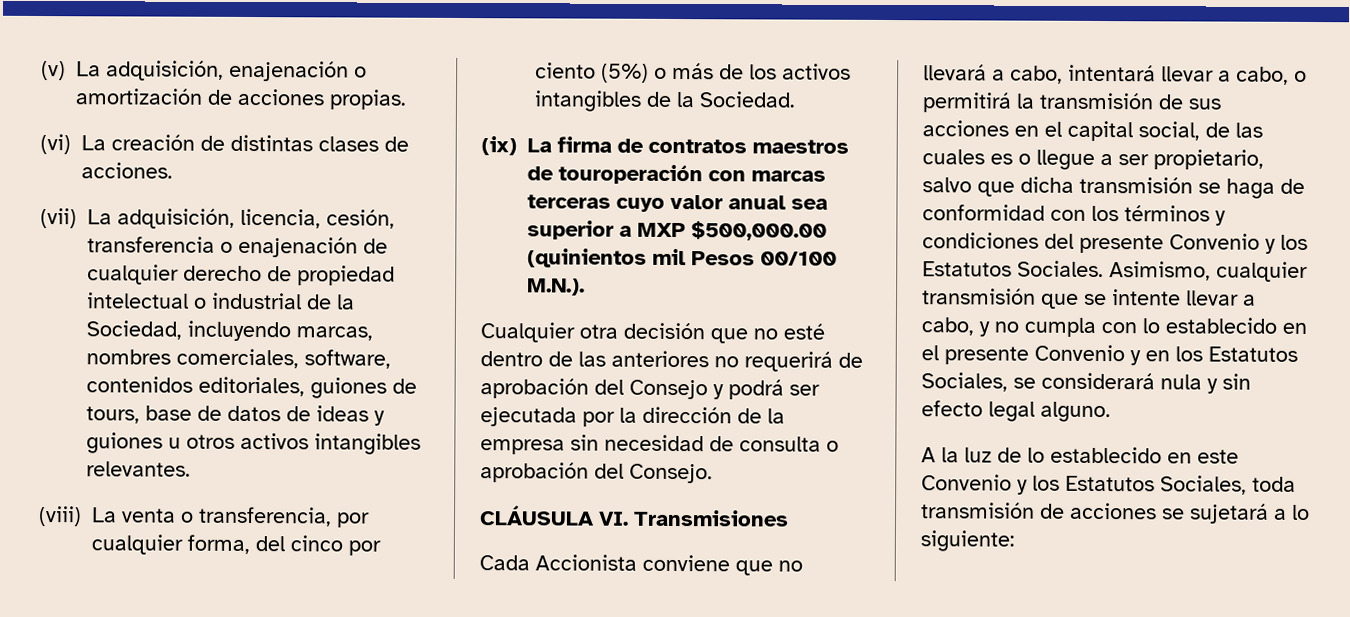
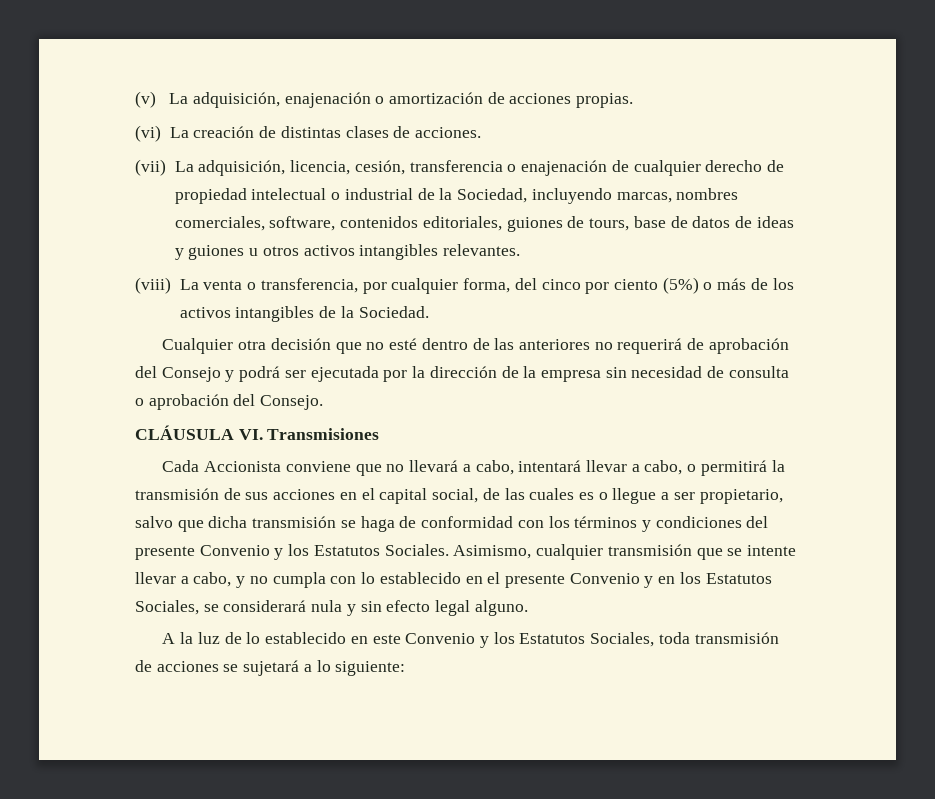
[481,136,849,156] [527,164,826,185] [527,194,828,212] [527,220,827,241] [527,248,837,268] [527,278,585,296] // (ix) La firma de contratos maestros de touroperación con marcas terceras cuyo valor anual sea superior a MXP $500,000.00 (quinientos mil Pesos 00/100 M.N.). -> (429, 312) none

